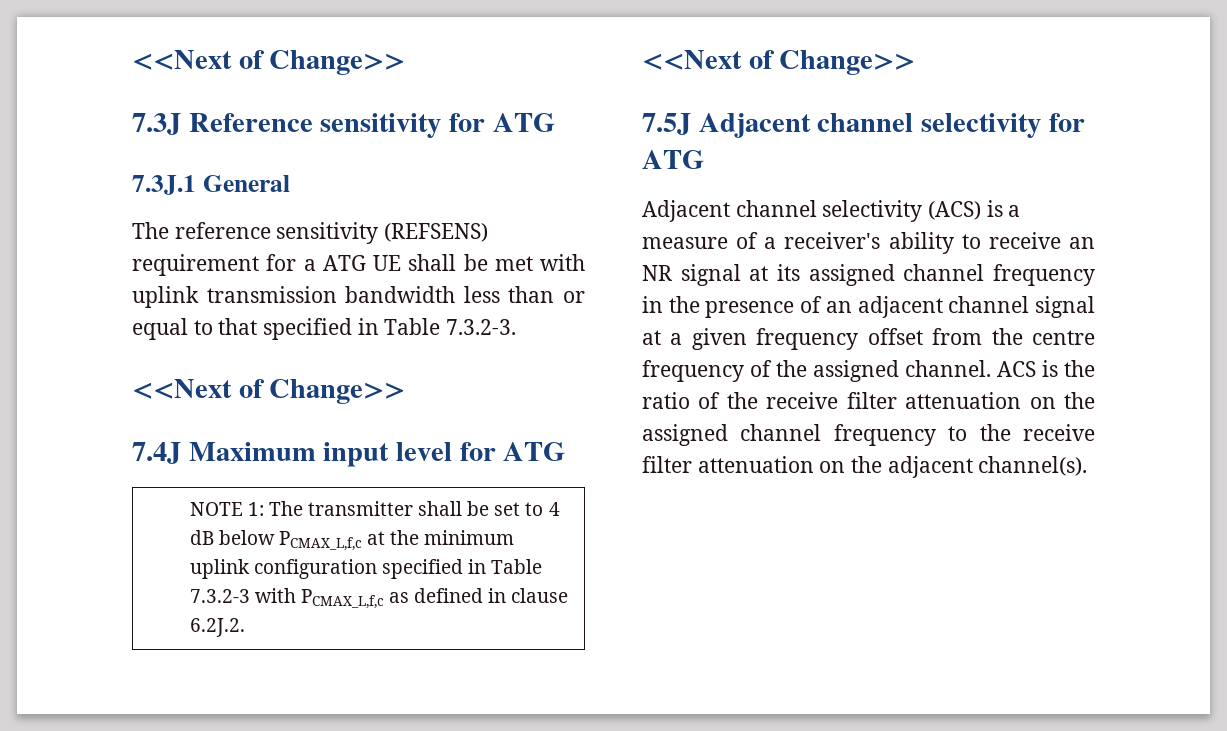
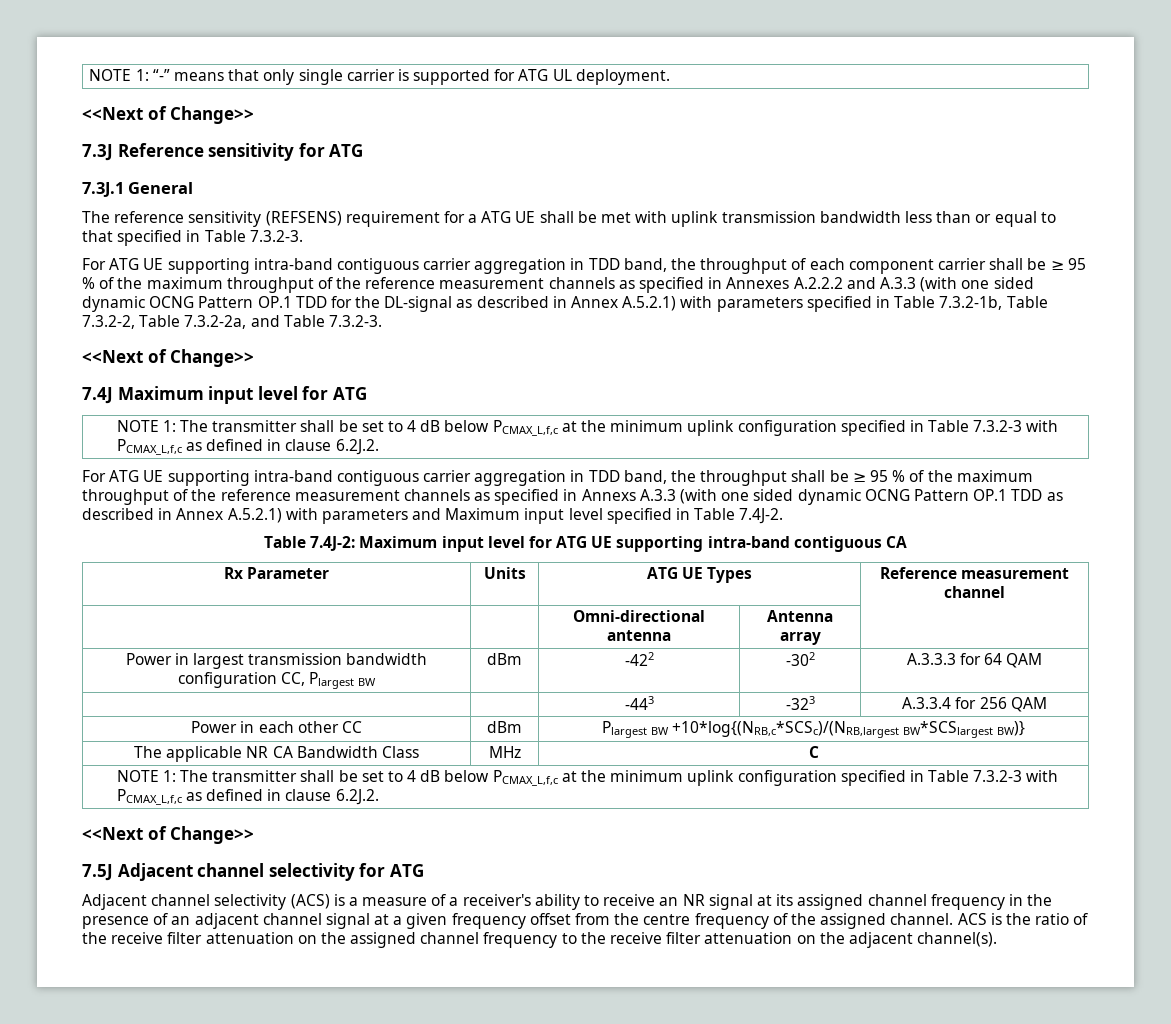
(132, 60) none -> [89,69,670,85] NOTE 1: “-” means that only single carrier is supported for ATG UL deployment. //
(517, 327) none -> [82,258,1086,274] [82,277,1034,293] [82,296,1048,312] [82,315,382,329] // For ATG UE supporting intra-band contiguous carrier aggregation in TDD band, the throughput of each component carrier shall be ≥ 95 % of the maximum throughput of the reference measurement channels as specified in Annexes A.2.2.2 and A.3.3 (with one sided dynamic OCNG Pattern OP.1 TDD for the DL-signal as described in Annex A.5.2.1) with parameters specified in Table 7.3.2-1b, Table 7.3.2-2, Table 7.3.2-2a, and Table 7.3.2-3.
(245, 627) none -> [82,470,1033,486] [82,489,1063,505] [82,508,784,524] [263,536,908,552] [223,567,330,579] [483,567,526,579] [646,567,753,583] [879,567,1070,579] [944,586,1005,598] [573,610,705,622] [607,630,671,641] [767,610,833,622] [779,632,821,645] [125,653,428,669] [177,672,377,689] [487,653,522,665] [624,652,654,666] [785,652,815,666] [906,653,1043,668] [624,696,654,710] [785,696,815,710] [902,697,1047,712] [191,721,362,733] [487,721,522,733] [601,721,1026,738] [134,746,419,762] [488,746,521,758] [808,746,819,758] [116,770,1059,786] [116,789,379,805] // For ATG UE supporting intra-band contiguous carrier aggregation in TDD band, the throughput shall be ≥ 95 % of the maximum throughput of the reference measurement channels as specified in Annexs A.3.3 (with one sided dynamic OCNG Pattern OP.1 TDD as described in Annex A.5.2.1) with parameters and Maximum input level specified in Table 7.4J-2. // Table 7.4J-2: Maximum input level for ATG UE supporting intra-band contiguous CA // Rx Parameter | Units | ATG UE Types | Reference measurement channel // | | Omni-directional antenna | Antenna array | // Power in largest transmission bandwidth configuration CC, Plargest BW | dBm | -422 | -302 | A.3.3.3 for 64 QAM // | | -443 | -323 | A.3.3.4 for 256 QAM // Power in each other CC | dBm | Plargest BW +10*log{(NRB,c*SCSc)/(NRB,largest BW*SCSlargest BW)} // The applicable NR CA Bandwidth Class | MHz | C // NOTE 1: The transmitter shall be set to 4 dB below PCMAX_L,f,c at the minimum uplink configuration specified in Table 7.3.2-3 with PCMAX_L,f,c as defined in clause 6.2J.2.

